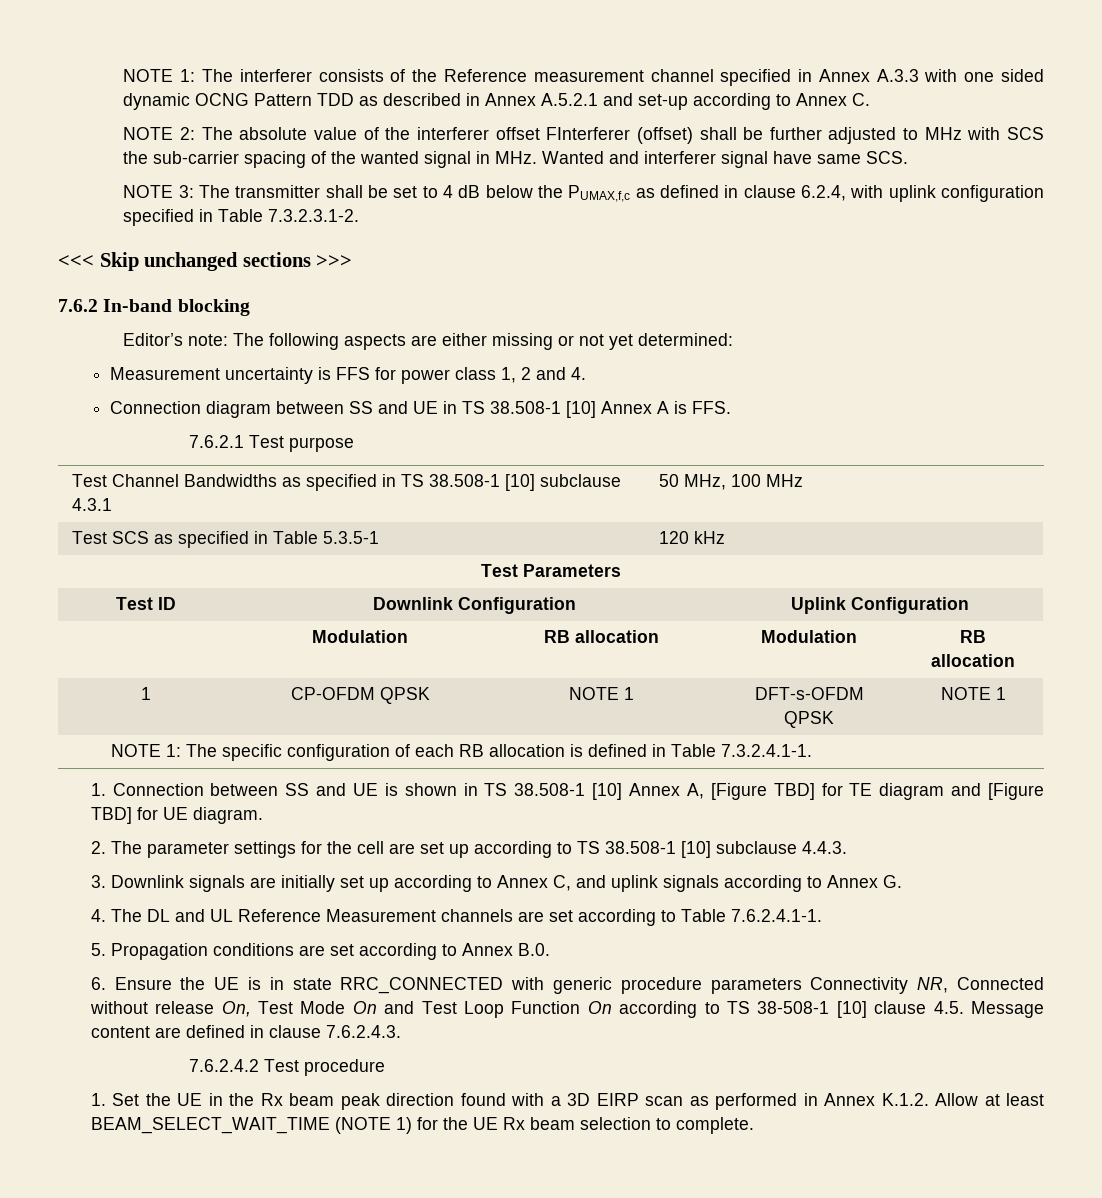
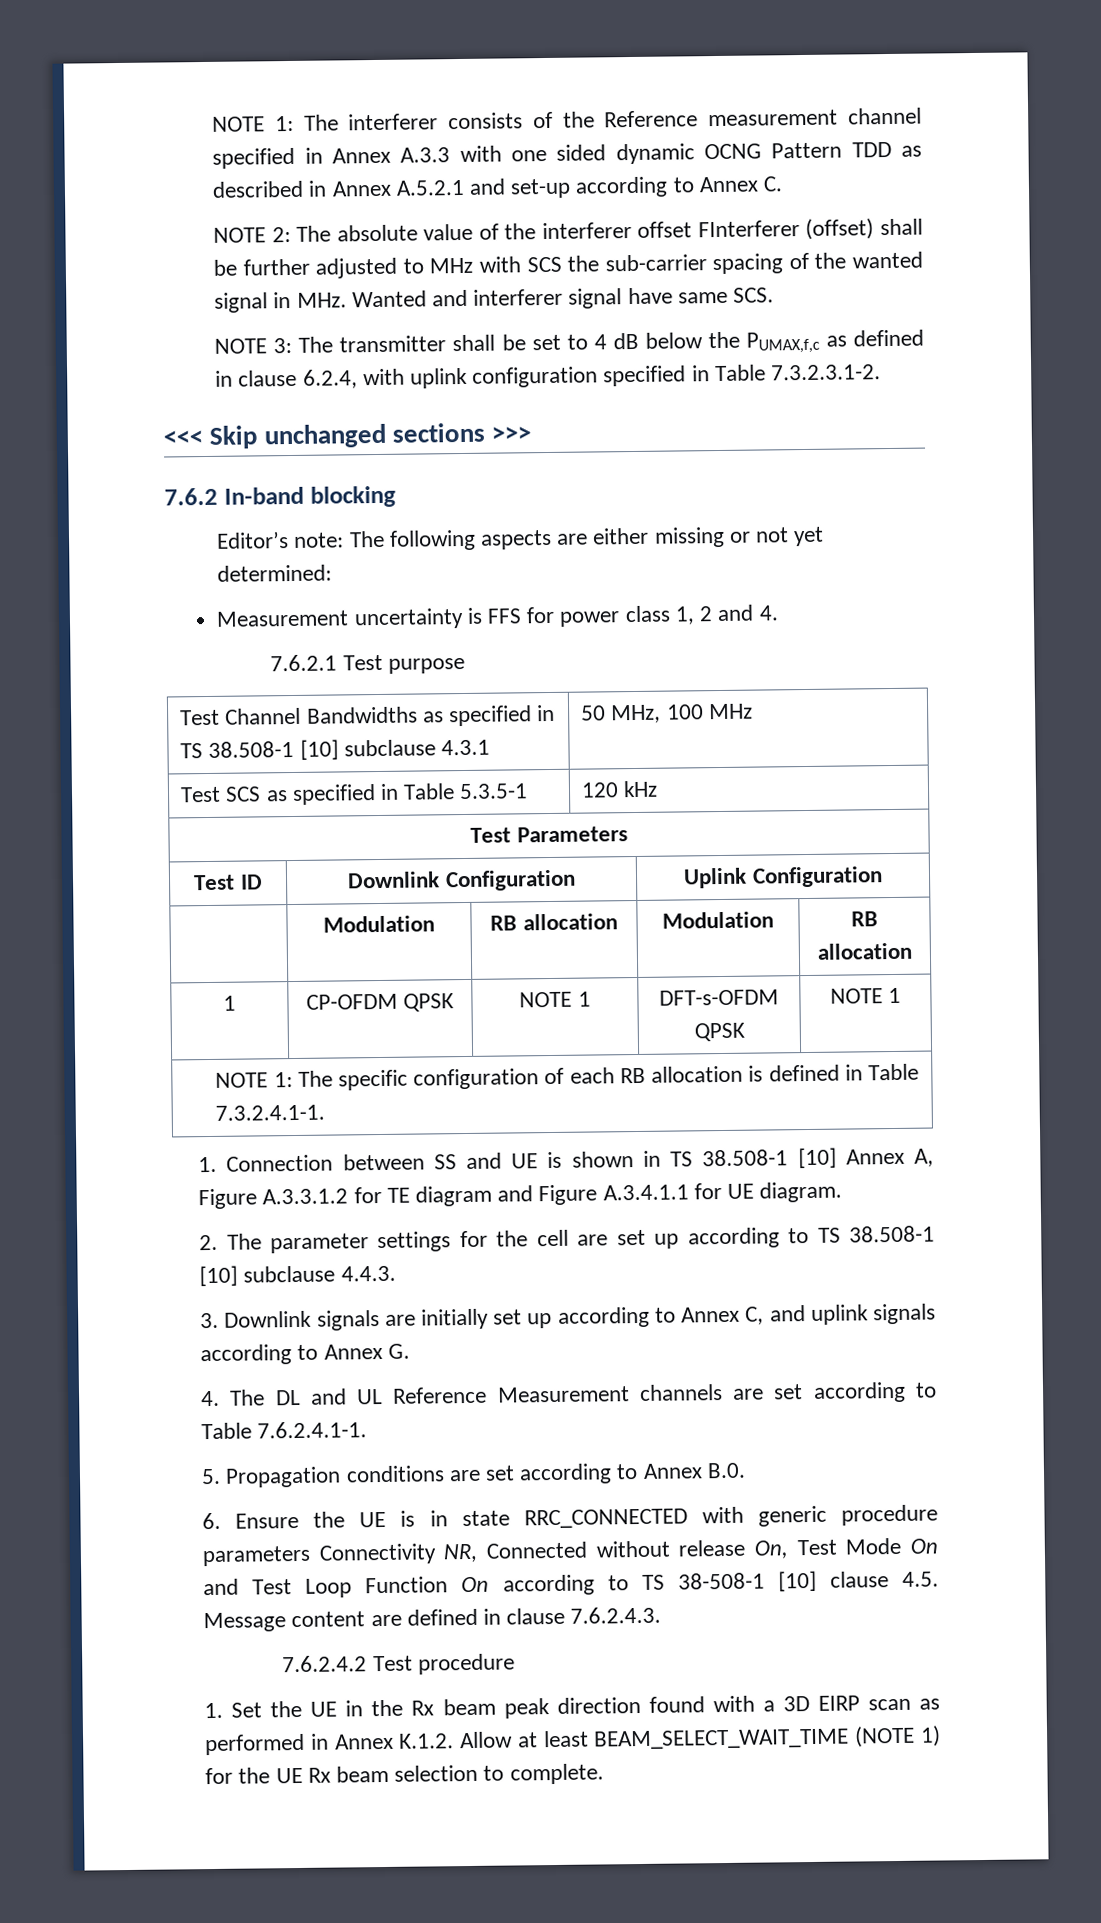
[109,401,731,418] // Connection diagram between SS and UE in TS 38.508-1 [10] Annex A is FFS. -> (779, 613) none
[710,783,815,800] [Figure TBD] -> [198,1188,349,1210] Figure A.3.3.1.2
[988,783,1044,800] [90,807,132,824] [Figure TBD] -> [538,1184,689,1206] Figure A.3.4.1.1

